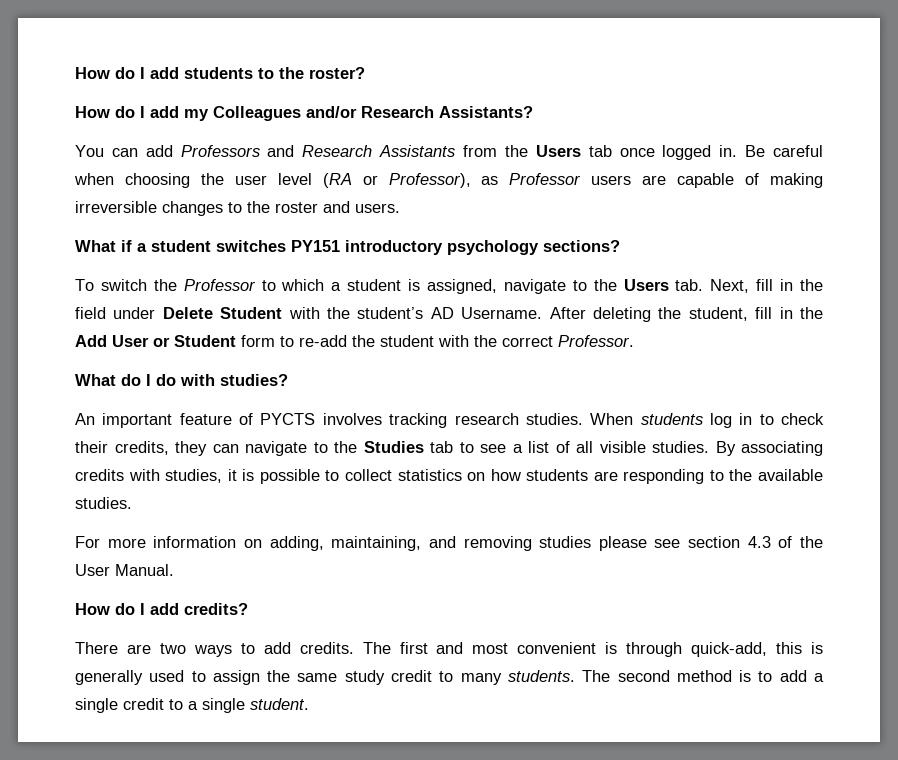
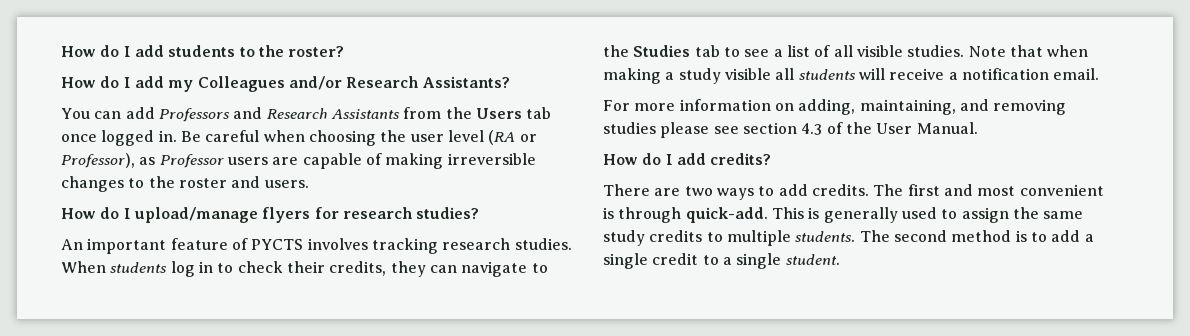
[75,240,620,255] [75,279,824,294] [75,307,823,322] [75,335,634,347] [75,374,215,386] What if a student switches PY151 introductory psychology sections? // To switch the Professor to which a student is assigned, navigate to the Users tab. Next, fill in the field under Delete Student with the student’s AD Username. After deleting the student, fill in the Add User or Student form to re-add the student with the correct Professor. // What do I do with -> [61,207,412,223] How do I upload/manage flyers for research
[715,441,823,456] [75,469,823,484] [75,497,132,509] By associating credits with studies, it is possible to collect statistics on how students are responding to the available studies. -> [968,45,1089,57] [603,68,1100,84] Note that when making a study visible all students will receive a notification email.
[691,642,803,657] quick-add, this -> [685,207,804,223] quick-add. This
[391,670,502,685] credit to many -> [649,230,791,246] credits to multiple

